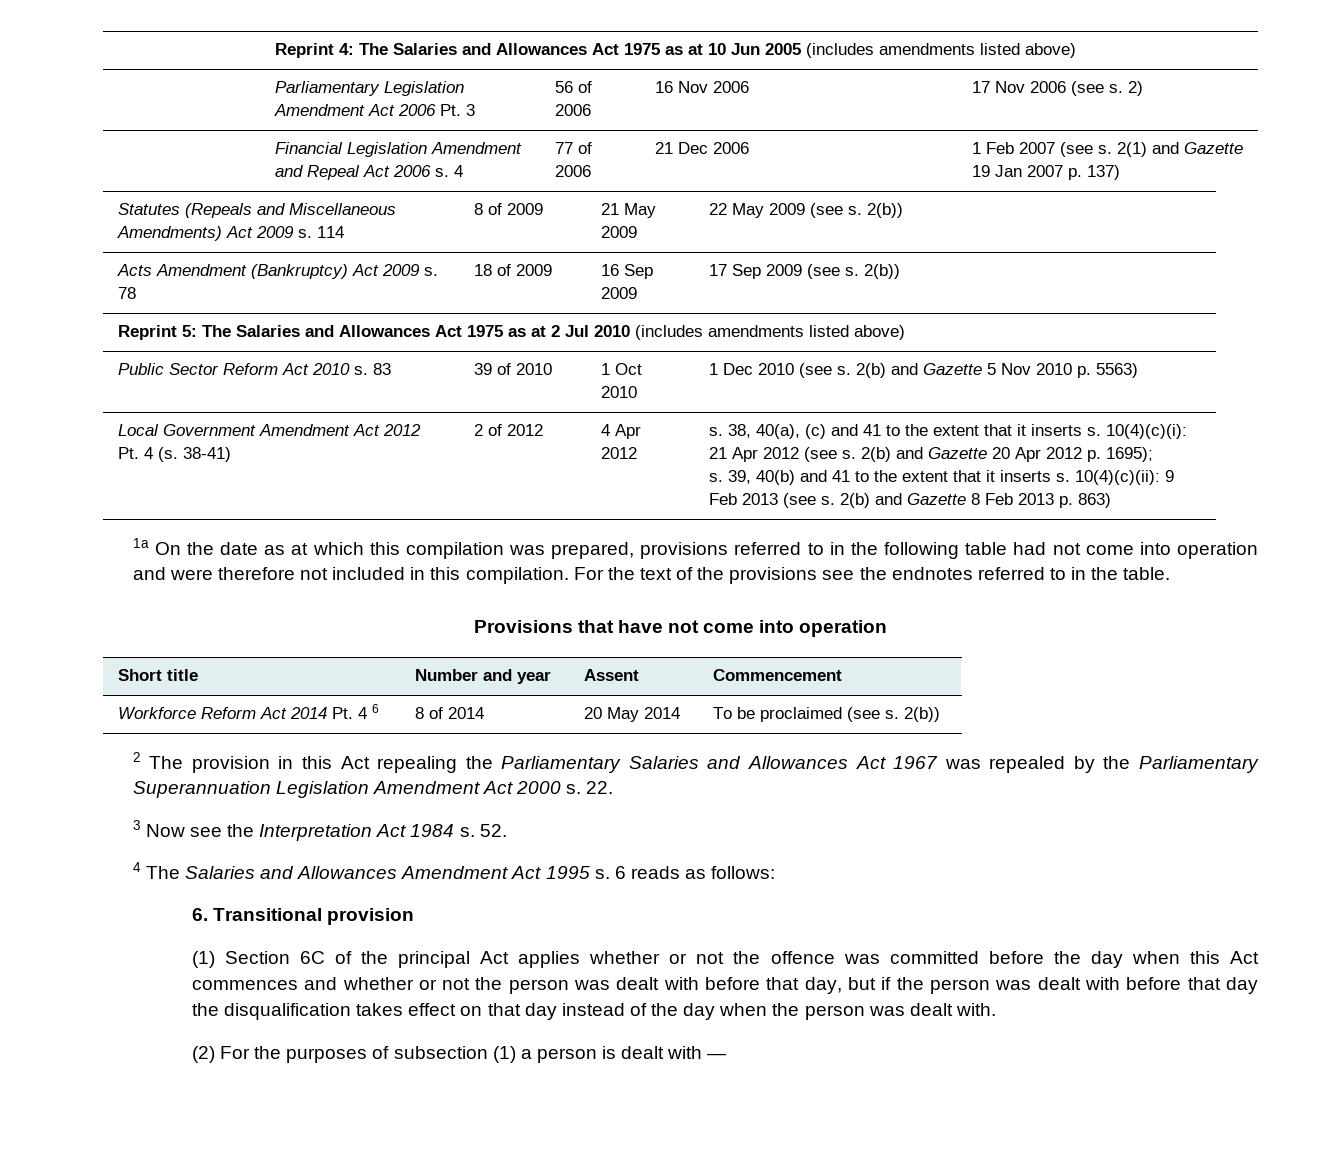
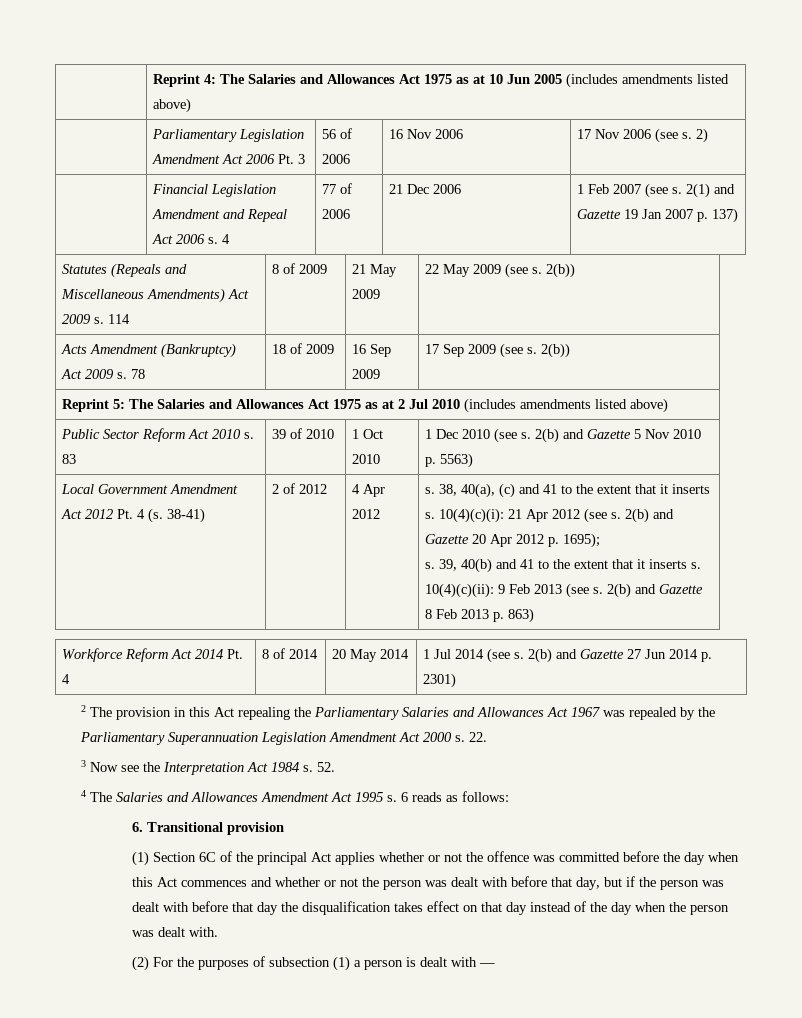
[132,538,1258,559] [132,567,1171,584] [473,620,888,637] [117,669,198,681] [414,669,551,684] [583,669,639,681] [712,669,842,681] // 1a On the date as at which this compilation was prepared, provisions referred to in the following table had not come into operation and were therefore not included in this compilation. For the text of the provisions see the endnotes referred to in the table. // Provisions that have not come into operation // Short title | Number and year | Assent | Commencement -> (535, 615) none
[371,704,379,713] 6 -> (71, 679) none
[712,707,940,722] To be proclaimed (see s. 2(b)) -> [423,648,713,663] [423,673,457,688] 1 Jul 2014 (see s. 2(b) and Gazette 27 Jun 2014 p. 2301)

